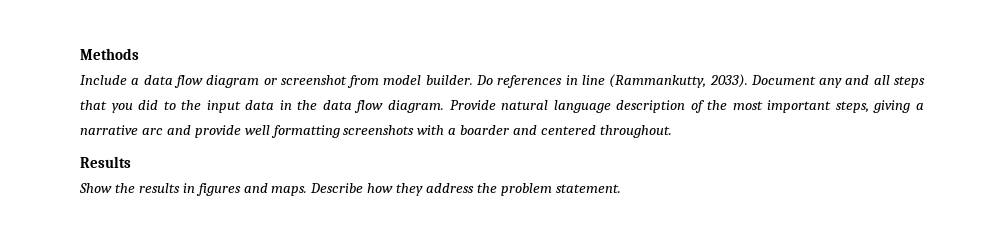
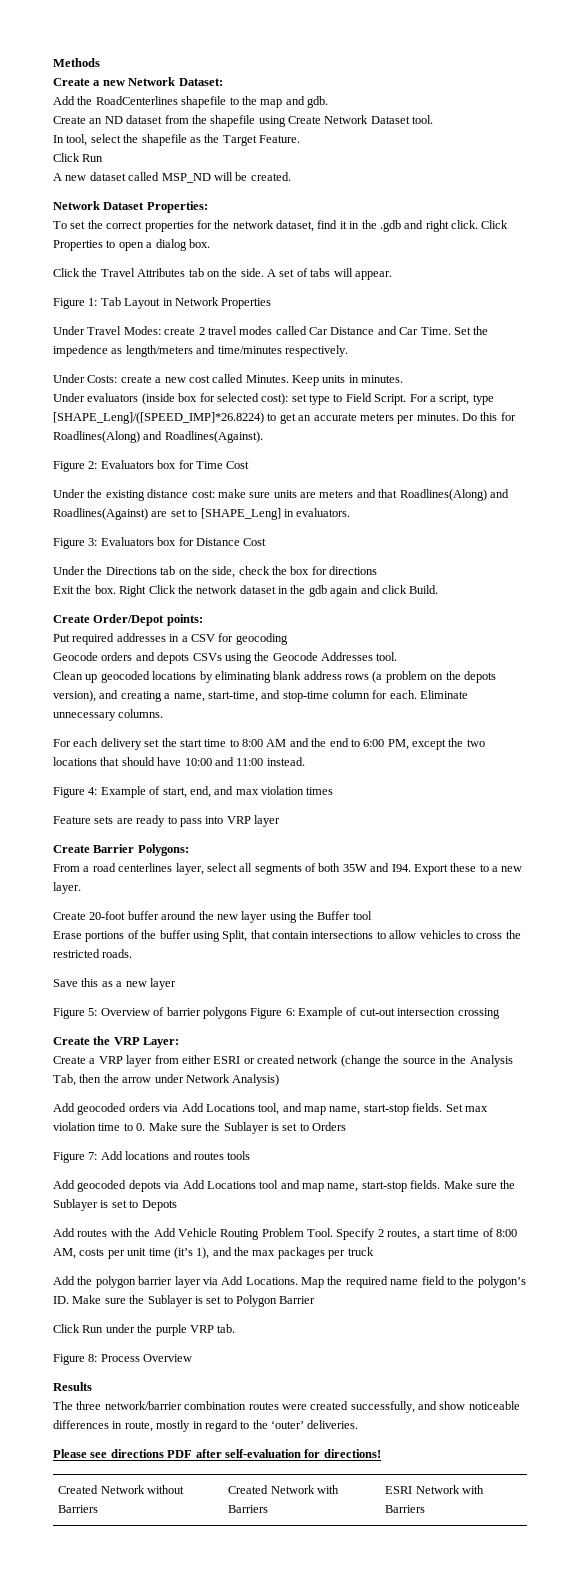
[80,74,925,88] [80,100,924,113] [80,125,672,138] [80,156,131,168] [79,183,621,196] Include a data flow diagram or screenshot from model builder. Do references in line (Rammankutty, 2033). Document any and all steps that you did to the input data in the data flow diagram. Provide natural language description of the most important steps, giving a narrative arc and provide well formatting screenshots with a boarder and centered throughout. // Results // Show the results in figures and maps. Describe how they address the problem statement. -> [53,77,223,86] [53,96,328,108] [53,115,434,127] [53,134,300,146] [53,153,104,162] [53,172,291,183] [53,201,208,213] [53,220,509,232] [53,239,210,251] [53,268,392,280] [53,297,272,309] [53,326,489,335] [53,345,348,357] [53,374,404,386] [53,393,494,405] [53,412,516,424] [53,431,263,443] [53,460,250,472] [53,489,509,501] [53,508,351,520] [53,537,267,549] [53,566,378,578] [53,585,439,597] [53,614,203,626] [53,633,288,645] [53,652,398,664] [53,671,496,683] [53,690,469,702] [53,709,164,721] [53,738,485,750] [53,757,305,766] [53,786,334,798] [53,815,280,827] [53,844,189,856] [53,863,523,875] [53,882,81,894] [53,911,372,923] [53,930,521,942] [53,949,133,958] [53,978,176,990] [53,1007,500,1019] [53,1036,180,1048] [53,1055,513,1067] [53,1074,280,1086] [53,1103,488,1115] [53,1122,347,1134] [53,1151,251,1163] [53,1180,516,1192] [53,1199,177,1211] [53,1228,517,1240] [53,1247,374,1259] [53,1276,526,1288] [53,1295,316,1307] [53,1324,236,1336] [53,1354,193,1365] [53,1382,92,1391] [53,1401,520,1413] [53,1420,359,1432] [53,1449,381,1458] [58,1485,185,1494] [58,1505,99,1513] [228,1485,340,1494] [228,1505,269,1513] [385,1485,485,1494] [385,1505,426,1513] Create a new Network Dataset: // Add the RoadCenterlines shapefile to the map and gdb. // Create an ND dataset from the shapefile using Create Network Dataset tool. // In tool, select the shapefile as the Target Feature. // Click Run // A new dataset called MSP_ND will be created. // Network Dataset Properties: // To set the correct properties for the network dataset, find it in the .gdb and right click. Click Properties to open a dialog box. // Click the Travel Attributes tab on the side. A set of tabs will appear. // Figure 1: Tab Layout in Network Properties // Under Travel Modes: create 2 travel modes called Car Distance and Car Time. Set the impedence as length/meters and time/minutes respectively. // Under Costs: create a new cost called Minutes. Keep units in minutes. // Under evaluators (inside box for selected cost): set type to Field Script. For a script, type [SHAPE_Leng]/([SPEED_IMP]*26.8224) to get an accurate meters per minutes. Do this for Roadlines(Along) and Roadlines(Against). // Figure 2: Evaluators box for Time Cost // Under the existing distance cost: make sure units are meters and that Roadlines(Along) and Roadlines(Against) are set to [SHAPE_Leng] in evaluators. // Figure 3: Evaluators box for Distance Cost // Under the Directions tab on the side, check the box for directions // Exit the box. Right Click the network dataset in the gdb again and click Build. // Create Order/Depot points: // Put required addresses in a CSV for geocoding // Geocode orders and depots CSVs using the Geocode Addresses tool. // Clean up geocoded locations by eliminating blank address rows (a problem on the depots version), and creating a name, start-time, and stop-time column for each. Eliminate unnecessary columns. // For each delivery set the start time to 8:00 AM and the end to 6:00 PM, except the two locations that should have 10:00 and 11:00 instead. // Figure 4: Example of start, end, and max violation times // Feature sets are ready to pass into VRP layer // Create Barrier Polygons: // From a road centerlines layer, select all segments of both 35W and I94. Export these to a new layer. // Create 20-foot buffer around the new layer using the Buffer tool // Erase portions of the buffer using Split, that contain intersections to allow vehicles to cross the restricted roads. // Save this as a new layer // Figure 5: Overview of barrier polygons Figure 6: Example of cut-out intersection crossing // Create the VRP Layer: // Create a VRP layer from either ESRI or created network (change the source in the Analysis Tab, then the arrow under Network Analysis) // Add geocoded orders via Add Locations tool, and map name, start-stop fields. Set max violation time to 0. Make sure the Sublayer is set to Orders // Figure 7: Add locations and routes tools // Add geocoded depots via Add Locations tool and map name, start-stop fields. Make sure the Sublayer is set to Depots // Add routes with the Add Vehicle Routing Problem Tool. Specify 2 routes, a start time of 8:00 AM, costs per unit time (it’s 1), and the max packages per truck // Add the polygon barrier layer via Add Locations. Map the required name field to the polygon’s ID. Make sure the Sublayer is set to Polygon Barrier // Click Run under the purple VRP tab. // Figure 8: Process Overview // Results // The three network/barrier combination routes were created successfully, and show noticeable differences in route, mostly in regard to the ‘outer’ deliveries. // Please see directions PDF after self-evaluation for directions! // Created Network without Barriers | Created Network with Barriers | ESRI Network with Barriers

